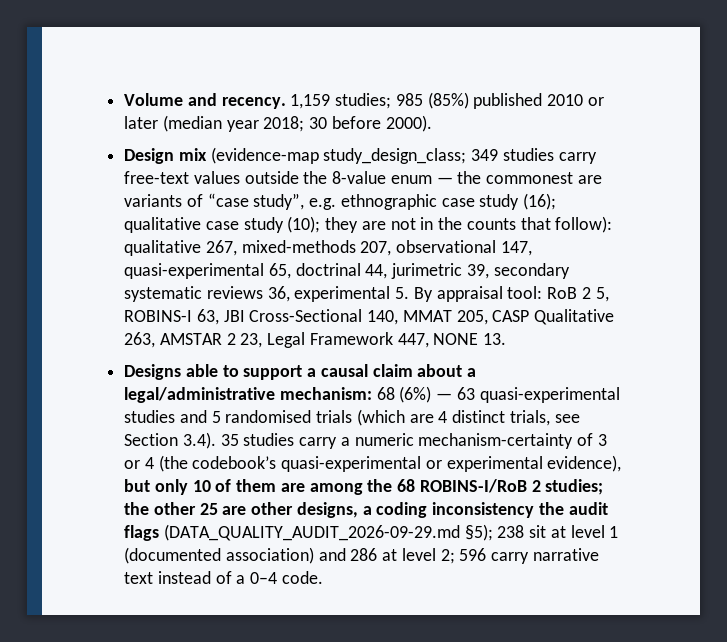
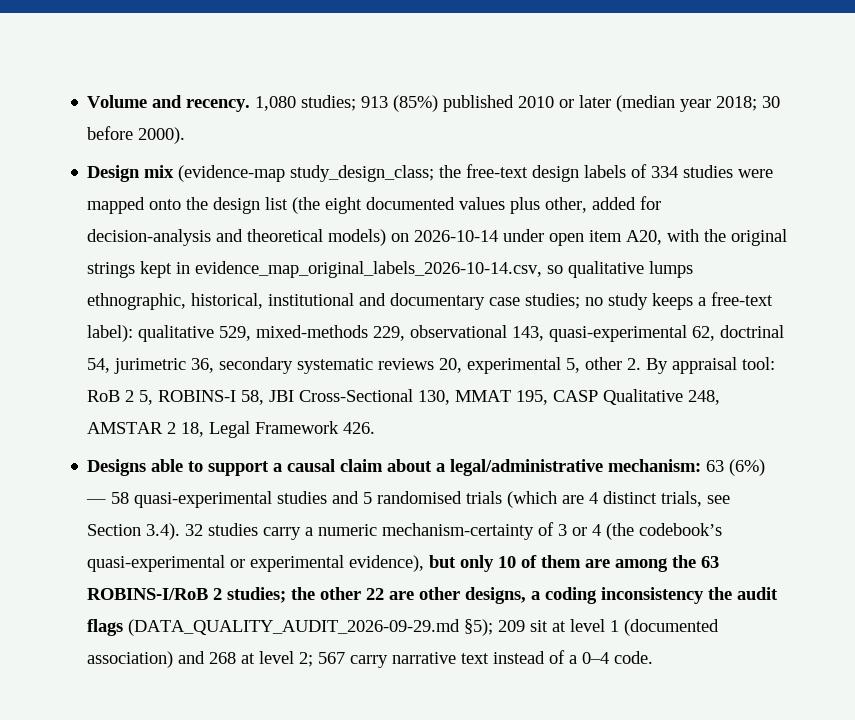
[290,93,423,109] 1,159 studies; 985 -> [255,95,389,111] 1,080 studies; 913
[471,148,597,164] [124,171,602,184] [124,193,557,210] [124,216,613,233] [124,240,532,256] [124,263,570,279] [124,286,410,302] 349 studies carry free-text values outside the 8-value enum — the commonest are variants of “case study”, e.g. ethnographic case study (16); qualitative case study (10); they are not in the counts that follow): qualitative 267, mixed-methods 207, observational 147, quasi-experimental 65, doctrinal 44, jurimetric 39, secondary systematic reviews 36, experimental 5. -> [439,164,774,182] [87,196,662,214] [87,229,788,246] [87,261,694,278] [87,292,774,310] [87,325,785,342] [87,357,642,374] the free-text design labels of 334 studies were mapped onto the design list (the eight documented values plus other, added for decision-analysis and theoretical models) on 2026-10-14 under open item A20, with the original strings kept in evidence_map_original_labels_2026-10-14.csv, so qualitative lumps ethnographic, historical, institutional and documentary case studies; no study keeps a free-text label): qualitative 529, mixed-methods 229, observational 143, quasi-experimental 62, doctrinal 54, jurimetric 36, secondary systematic reviews 20, experimental 5, other 2.
[196,309,219,325] 63, -> [241,390,265,405] 58,
[367,310,488,325] 140, MMAT 205, -> [418,390,549,405] 130, MMAT 195,
[124,332,156,348] 263, -> [688,390,721,405] 248,
[240,333,263,348] 23, -> [181,422,205,437] 18,
[397,333,507,348] 447, NONE 13. -> [343,422,376,434] 426.
[376,387,395,400] 68 -> [706,460,725,472] 63
[456,387,475,400] 63 -> [111,492,130,504] 58
[220,434,239,446] 35 -> [185,524,204,536] 32
[397,479,416,492] 68 -> [701,556,720,568] 63
[199,503,218,515] 25 -> [366,588,385,600] 22
[497,525,525,538] 238 -> [498,620,526,632] 209
[350,548,378,561] 286 -> [209,652,237,664] 268
[459,548,487,561] 596 -> [318,652,346,664] 567

